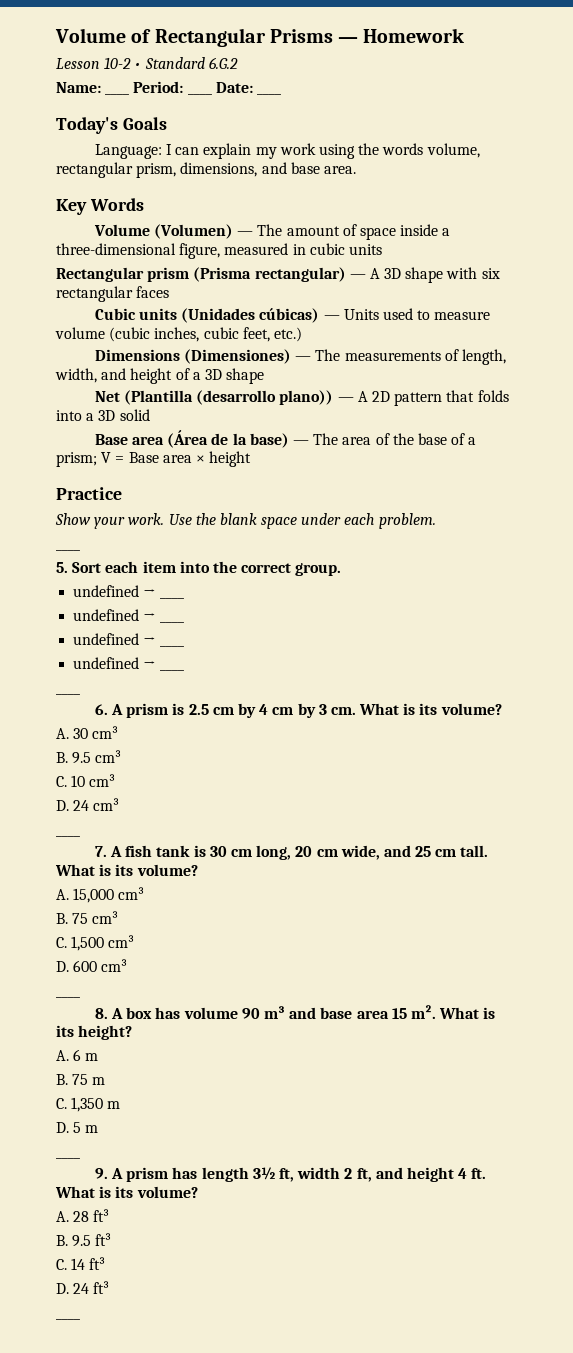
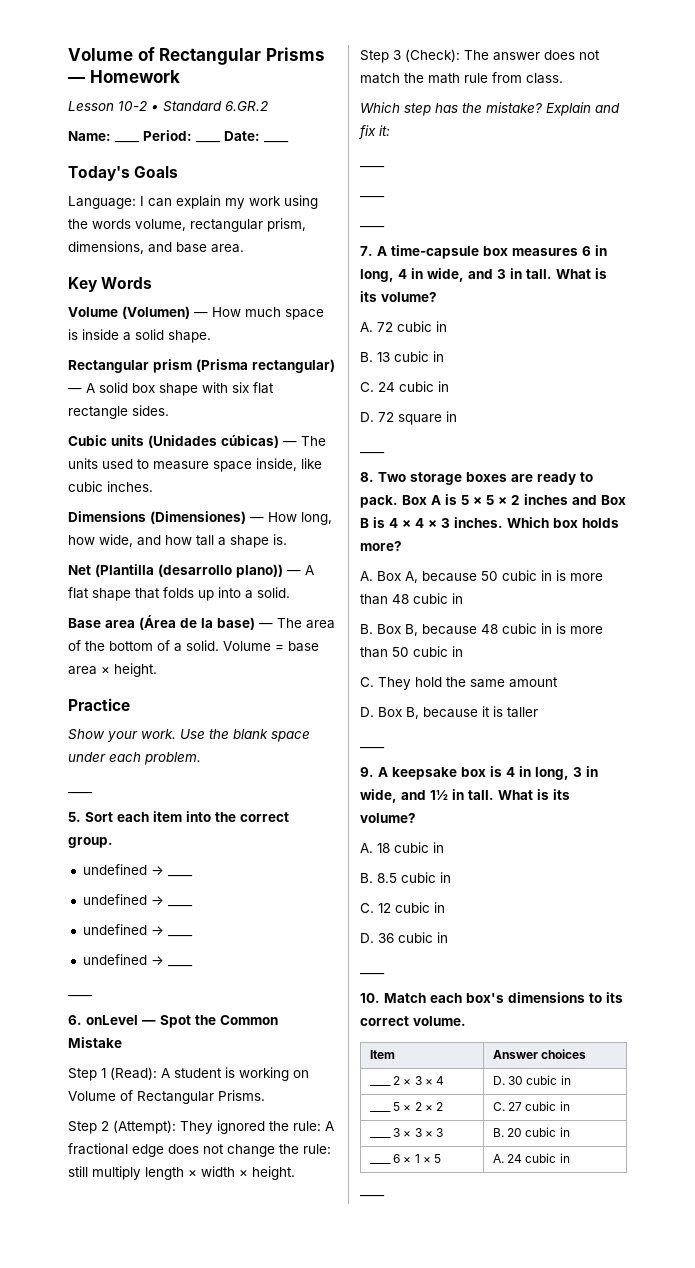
[208,57,238,69] 6.G.2 -> [225,101,268,111] 6.GR.2
[257,224,451,240] [56,243,382,259] The amount of space inside a three-dimensional figure, measured in cubic units -> [212,307,324,320] [68,329,211,343] How much space is inside a solid shape.
[384,268,402,279] 3D -> [99,382,155,393] solid box
[56,286,170,302] rectangular faces -> [253,382,274,394] [68,405,169,419] flat rectangle sides.
[343,309,379,320] Units -> [301,436,326,446] [68,458,98,469] The units
[55,327,302,342] [94,349,506,365] [55,368,265,384] volume (cubic inches, cubic feet, etc.) // Dimensions (Dimensiones) — The measurements of length, width, and height of a 3D shape -> [213,458,322,472] [68,481,153,492] [68,511,332,525] [68,534,287,548] space inside, like cubic inches. // Dimensions (Dimensiones) — How long, how wide, and how tall a shape is.
[371,391,443,406] 2D pattern -> [68,587,131,601] flat shape
(509, 396) none -> [198,590,214,601] up
[98,409,150,421] 3D solid -> [257,587,290,598] solid.
[417,433,477,445] [56,452,159,467] base of a prism; V = Base -> [109,640,319,652] bottom of a solid. Volume = base
[209,451,252,467] height -> [114,663,157,677] height.
[111,703,502,718] [56,726,120,739] [56,750,123,764] [56,774,117,787] [56,798,121,811] [56,835,80,837] [94,845,489,860] [55,864,198,876] [56,887,146,903] [56,911,120,924] [56,935,136,951] [56,959,129,972] [56,996,80,998] [94,1005,496,1019] [56,1025,133,1040] [56,1049,99,1061] [56,1074,106,1085] [56,1097,121,1112] [56,1122,99,1133] [56,1157,80,1159] [94,1167,487,1182] [55,1186,198,1198] [56,1209,111,1222] [56,1233,113,1247] [56,1257,107,1270] [56,1281,111,1294] A prism is 2.5 cm by 4 cm by 3 cm. What is its volume? // A. 30 cm³ // B. 9.5 cm³ // C. 10 cm³ // D. 24 cm³ // ____ // 7. A fish tank is 30 cm long, 20 cm wide, and 25 cm tall. What is its volume? // A. 15,000 cm³ // B. 75 cm³ // C. 1,500 cm³ // D. 600 cm³ // ____ // 8. A box has volume 90 m³ and base area 15 m². What is its height? // A. 6 m // B. 75 m // C. 1,350 m // D. 5 m // ____ // 9. A prism has length 3½ ft, width 2 ft, and height 4 ft. What is its volume? // A. 28 ft³ // B. 9.5 ft³ // C. 14 ft³ // D. 24 ft³ -> [86,1015,278,1028] [68,1037,122,1048] [68,1067,309,1081] [68,1090,265,1104] [68,1120,334,1134] [68,1143,331,1157] [68,1166,295,1180] [360,49,600,63] [360,72,563,84] [360,102,620,116] [358,125,390,139] [360,166,385,168] [360,196,385,198] [360,226,385,228] [360,245,607,259] [360,268,607,282] [360,291,437,302] [360,321,447,332] [360,351,444,362] [360,381,449,392] [360,411,457,425] [360,452,385,454] [360,472,593,485] [360,494,626,508] [360,517,619,528] [360,541,402,551] [360,570,603,583] [360,593,463,605] [360,623,603,636] [360,646,463,658] [360,677,558,690] [360,706,538,719] [360,747,385,749] [360,766,598,780] [360,789,570,803] [360,813,416,823] [360,842,444,853] [360,872,451,883] [360,902,445,913] [360,932,448,943] [360,973,385,975] [360,992,623,1003] [360,1016,466,1026] [369,1050,395,1059] [492,1049,587,1059] [369,1085,391,1086] [393,1076,444,1085] [492,1075,571,1085] [369,1111,391,1112] [393,1102,443,1111] [492,1101,570,1111] [369,1137,391,1138] [393,1128,443,1137] [492,1127,570,1137] [369,1163,391,1164] [393,1154,441,1163] [492,1153,570,1163] onLevel — Spot the Common Mistake // Step 1 (Read): A student is working on Volume of Rectangular Prisms. // Step 2 (Attempt): They ignored the rule: A fractional edge does not change the rule: still multiply length × width × height. // Step 3 (Check): The answer does not match the math rule from class. // Which step has the mistake? Explain and fix it: // ____ // ____ // ____ // 7. A time-capsule box measures 6 in long, 4 in wide, and 3 in tall. What is its volume? // A. 72 cubic in // B. 13 cubic in // C. 24 cubic in // D. 72 square in // ____ // 8. Two storage boxes are ready to pack. Box A is 5 × 5 × 2 inches and Box B is 4 × 4 × 3 inches. Which box holds more? // A. Box A, because 50 cubic in is more than 48 cubic in // B. Box B, because 48 cubic in is more than 50 cubic in // C. They hold the same amount // D. Box B, because it is taller // ____ // 9. A keepsake box is 4 in long, 3 in wide, and 1½ in tall. What is its volume? // A. 18 cubic in // B. 8.5 cubic in // C. 12 cubic in // D. 36 cubic in // ____ // 10. Match each box's dimensions to its correct volume. // Item | Answer choices // ____ 2 × 3 × 4 | D. 30 cubic in // ____ 5 × 2 × 2 | C. 27 cubic in // ____ 3 × 3 × 3 | B. 20 cubic in // ____ 6 × 1 × 5 | A. 24 cubic in

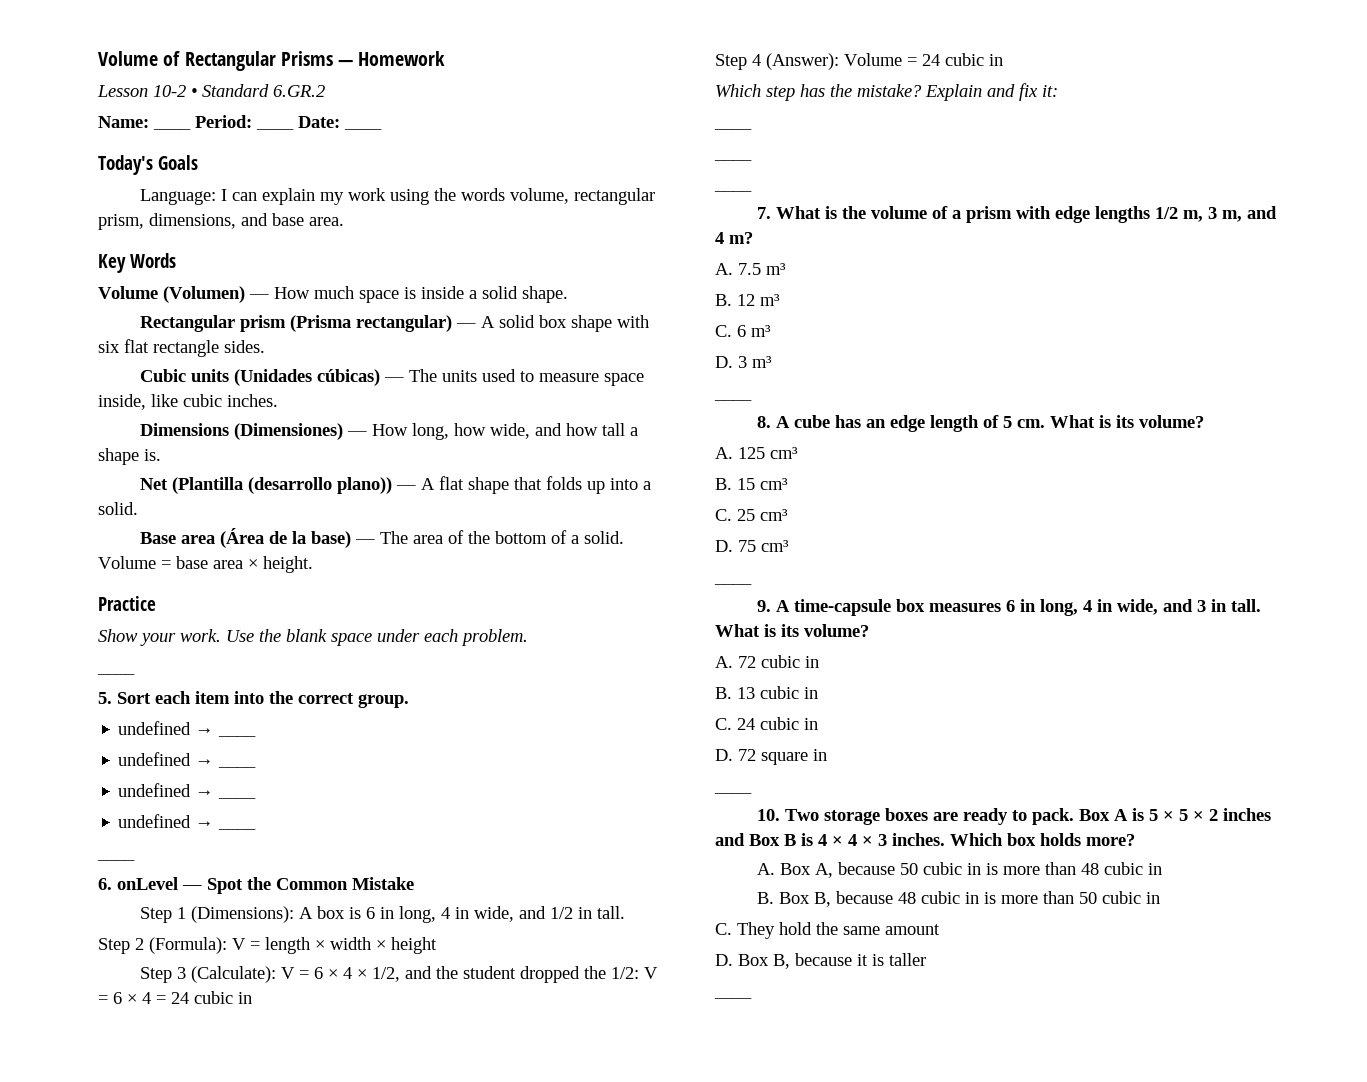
[110,1067,309,1081] [68,1090,265,1104] [68,1120,334,1134] [68,1143,331,1157] [68,1166,141,1180] (Read): A student is working on Volume of Rectangular Prisms. // Step 2 (Attempt): They ignored the rule: A fractional edge does not change the rule: still multiply -> [190,906,625,923] [98,937,260,954] (Dimensions): A box is 6 in long, 4 in wide, and 1/2 in tall. // Step 2 (Formula): V =
[252,1166,295,1180] height. -> [391,937,437,954] height
[405,49,600,62] [360,72,563,84] (Check): The answer does not match the math rule from class. -> [190,966,658,983] [98,991,252,1004] [715,53,1003,70] (Calculate): V = 6 × 4 × 1/2, and the student dropped the 1/2: V = 6 × 4 = 24 cubic in // Step 4 (Answer): Volume = 24 cubic in
(373, 251) none -> [775,206,1277,223] [715,232,753,244] [715,263,786,275] [715,294,780,306] [715,325,771,337] [715,356,772,368] [714,399,752,401] [756,415,1204,432] [715,447,798,459] [715,478,788,490] [715,509,788,521] [715,540,789,552] [714,583,752,585] [756,600,771,612] What is the volume of a prism with edge lengths 1/2 m, 3 m, and 4 m? // A. 7.5 m³ // B. 12 m³ // C. 6 m³ // D. 3 m³ // ____ // 8. A cube has an edge length of 5 cm. What is its volume? // A. 125 cm³ // B. 15 cm³ // C. 25 cm³ // D. 75 cm³ // ____ // 9.
[360,472,374,482] 8. -> [756,809,780,821] 10.
[360,766,598,780] [360,789,570,803] [360,813,416,823] [360,842,444,853] [360,872,451,883] [360,902,445,913] [360,932,448,943] [360,973,385,975] [360,992,623,1003] [360,1016,466,1026] [369,1050,395,1059] [492,1049,587,1059] [369,1085,391,1086] [393,1076,444,1085] [492,1075,571,1085] [369,1111,391,1112] [393,1102,443,1111] [492,1101,570,1111] [369,1137,391,1138] [393,1128,443,1137] [492,1127,570,1137] [369,1163,391,1164] [393,1154,441,1163] [492,1153,570,1163] [360,1195,385,1197] // 9. A keepsake box is 4 in long, 3 in wide, and 1½ in tall. What is its volume? // A. 18 cubic in // B. 8.5 cubic in // C. 12 cubic in // D. 36 cubic in // ____ // 10. Match each box's dimensions to its correct volume. // Item | Answer choices // ____ 2 × 3 × 4 | D. 30 cubic in // ____ 5 × 2 × 2 | C. 27 cubic in // ____ 3 × 3 × 3 | B. 20 cubic in // ____ 6 × 1 × 5 | A. 24 cubic in // ____ -> (752, 998) none

